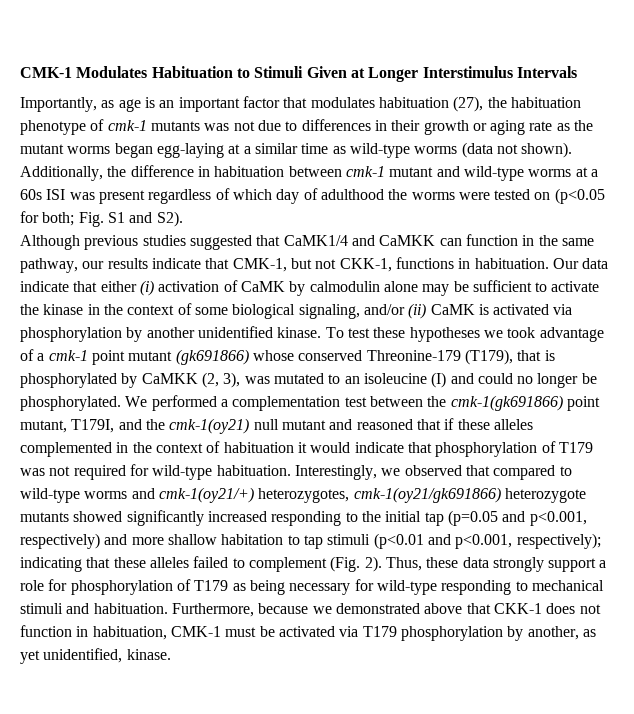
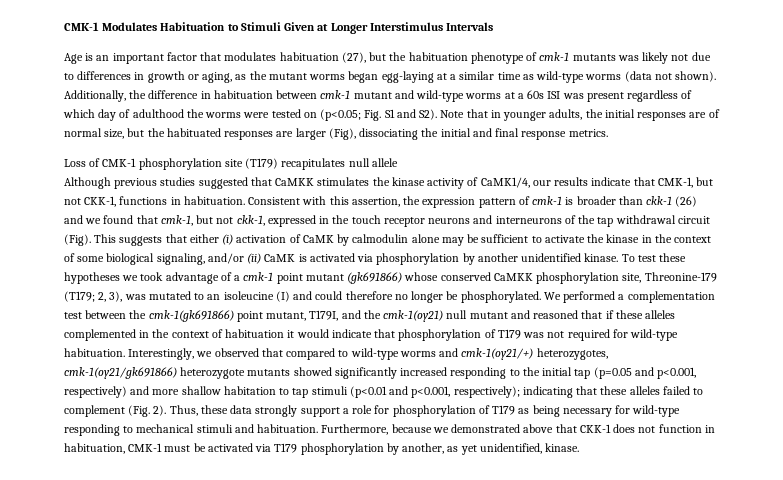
[20,97,141,112] Importantly, as age -> [64,53,83,64] Age
(484, 104) none -> [369,52,387,61] but
(230, 127) none -> [642,52,669,64] likely
[391,120,421,131] their -> (145, 76) none
[490,120,553,135] aging rate -> [202,72,233,83] aging,
[554,188,605,204] [20,211,75,226] (p<0.05 for both; -> [320,109,362,121] (p<0.05;
(183, 219) none -> [440,109,720,121] [64,128,608,140] [64,158,398,170] Note that in younger adults, the initial responses are of normal size, but the habituated responses are larger (Fig), dissociating the initial and final response metrics. // Loss of CMK-1 phosphorylation site (T179) recapitulates null allele
[283,234,594,246] [20,258,78,273] CaMK1/4 and CaMKK can function in the same pathway, -> [275,177,530,189] CaMKK stimulates the kinase activity of CaMK1/4,
[552,258,609,269] [20,281,69,292] Our data indicate -> [248,196,698,208] [64,215,710,227] [64,234,163,246] Consistent with this assertion, the expression pattern of cmk-1 is broader than ckk-1 (26) and we found that cmk-1, but not ckk-1, expressed in the touch receptor neurons and interneurons of the tap withdrawal circuit (Fig). This suggests
[366,349,555,365] [20,372,219,388] Threonine-179 (T179), that is phosphorylated by CaMKK (2, -> [493,272,717,284] [64,291,107,302] CaMKK phosphorylation site, Threonine-179 (T179; 2,
(513, 378) none -> [345,291,393,300] therefore

